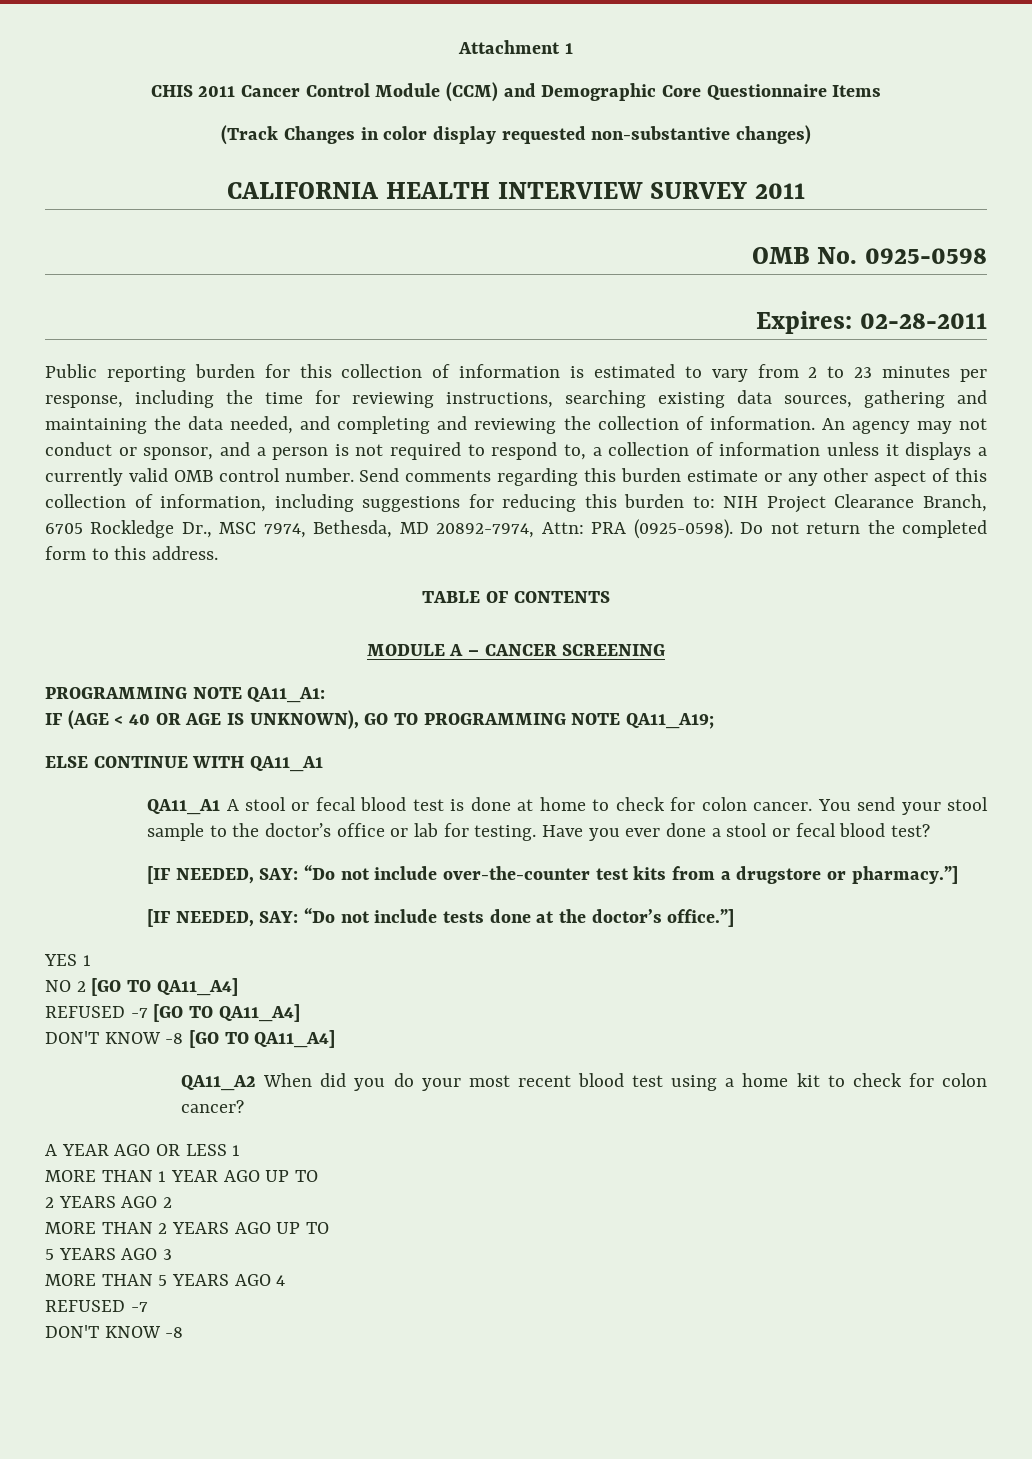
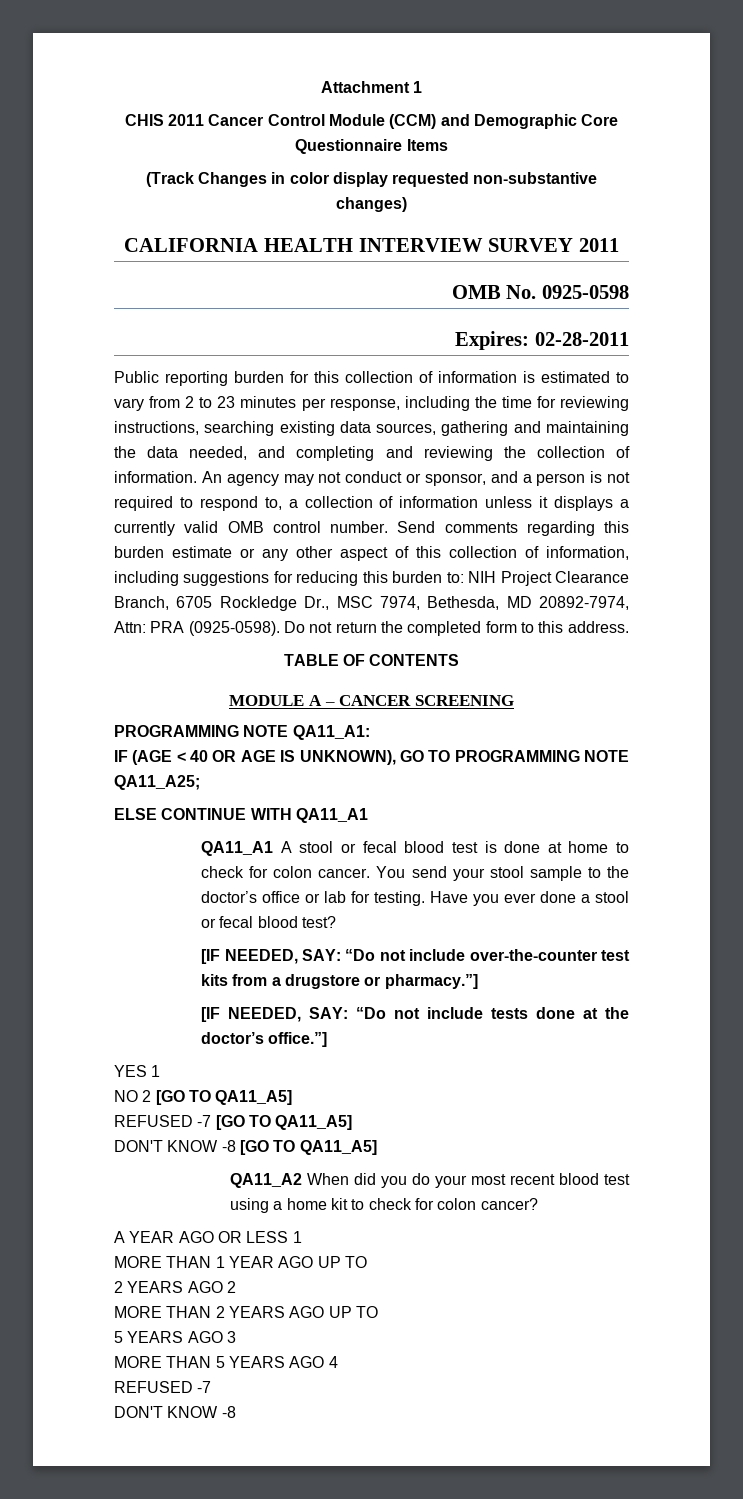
[626,713,715,729] QA11_A19; -> [114,775,200,790] QA11_A25;
[156,978,238,996] QA11_A4] -> [215,1090,293,1105] QA11_A5]
[218,1004,300,1022] QA11_A4] -> [275,1115,353,1130] QA11_A5]
[254,1030,336,1048] QA11_A4] -> [299,1140,377,1155] QA11_A5]

